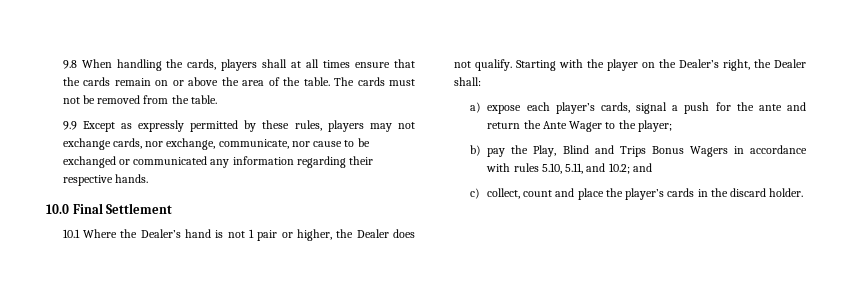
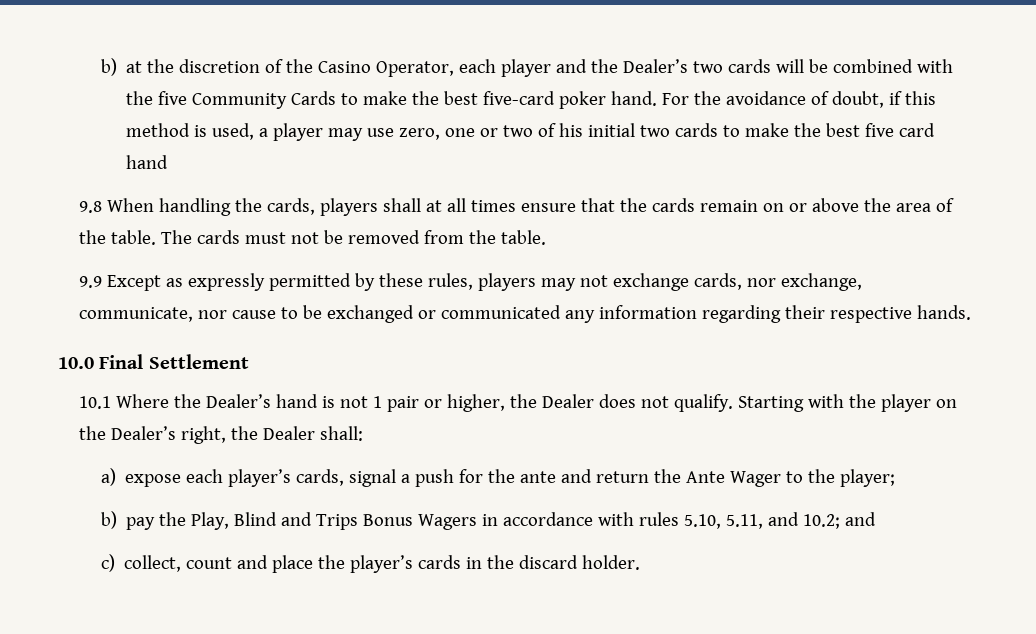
(62, 64) none -> [100,58,953,77] [126,91,936,109] [126,123,935,141] [126,155,169,169] b) at the discretion of the Casino Operator, each player and the Dealer’s two cards will be combined with the five Community Cards to make the best five-card poker hand. For the avoidance of doubt, if this method is used, a player may use zero, one or two of his initial two cards to make the best five card hand //

